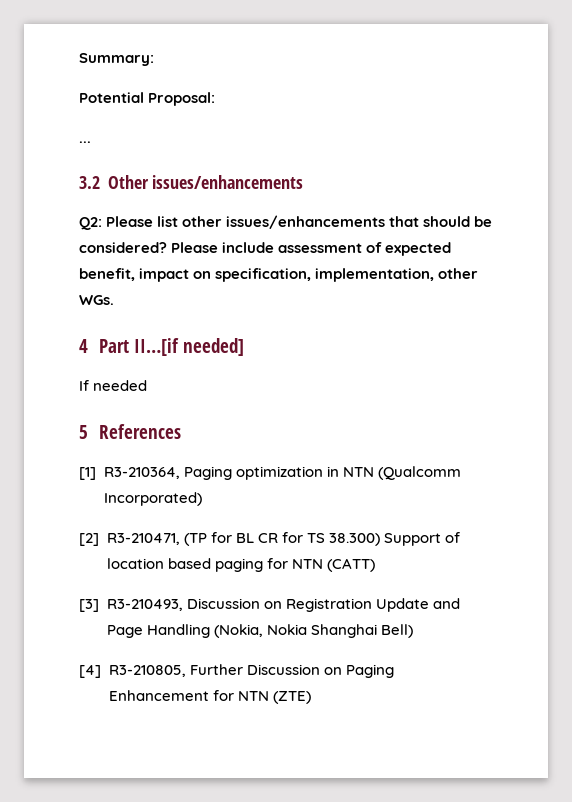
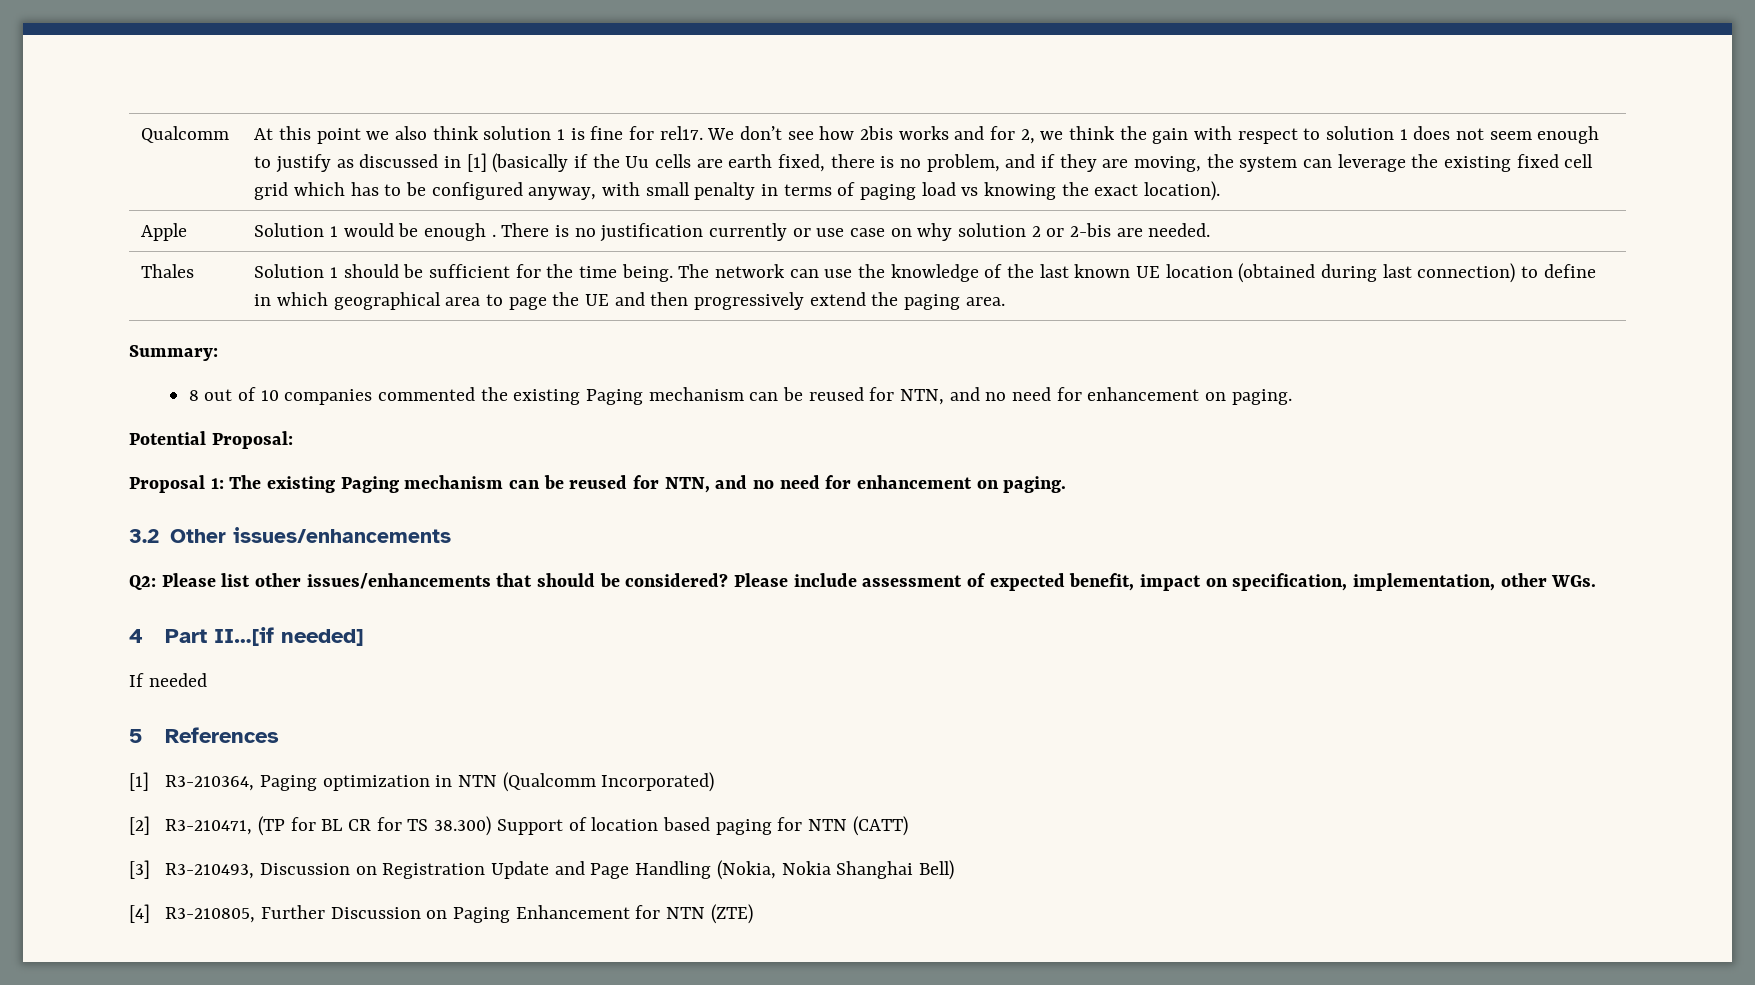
[79,53,154,66] [79,92,216,106] [79,141,91,143] Summary: // Potential Proposal: // ... -> [141,126,230,143] [254,126,1600,144] [254,153,1594,173] [254,181,1220,201] [141,223,188,241] [254,223,1211,242] [141,264,195,278] [254,263,1596,283] [254,292,1005,310] [129,345,218,361] [188,387,1292,405] [129,431,293,449] [129,475,1067,493] Qualcomm | At this point we also think solution 1 is fine for rel17. We don’t see how 2bis works and for 2, we think the gain with respect to solution 1 does not seem enough to justify as discussed in [1] (basically if the Uu cells are earth fixed, there is no problem, and if they are moving, the system can leverage the existing fixed cell grid which has to be configured anyway, with small penalty in terms of paging load vs knowing the exact location). // Apple | Solution 1 would be enough . There is no justification currently or use case on why solution 2 or 2-bis are needed. // Thales | Solution 1 should be sufficient for the time being. The network can use the knowledge of the last known UE location (obtained during last connection) to define in which geographical area to page the UE and then progressively extend the paging area. // Summary: // 8 out of 10 companies commented the existing Paging mechanism can be reused for NTN, and no need for enhancement on paging. // Potential Proposal: // Proposal 1: The existing Paging mechanism can be reused for NTN, and no need for enhancement on paging.

